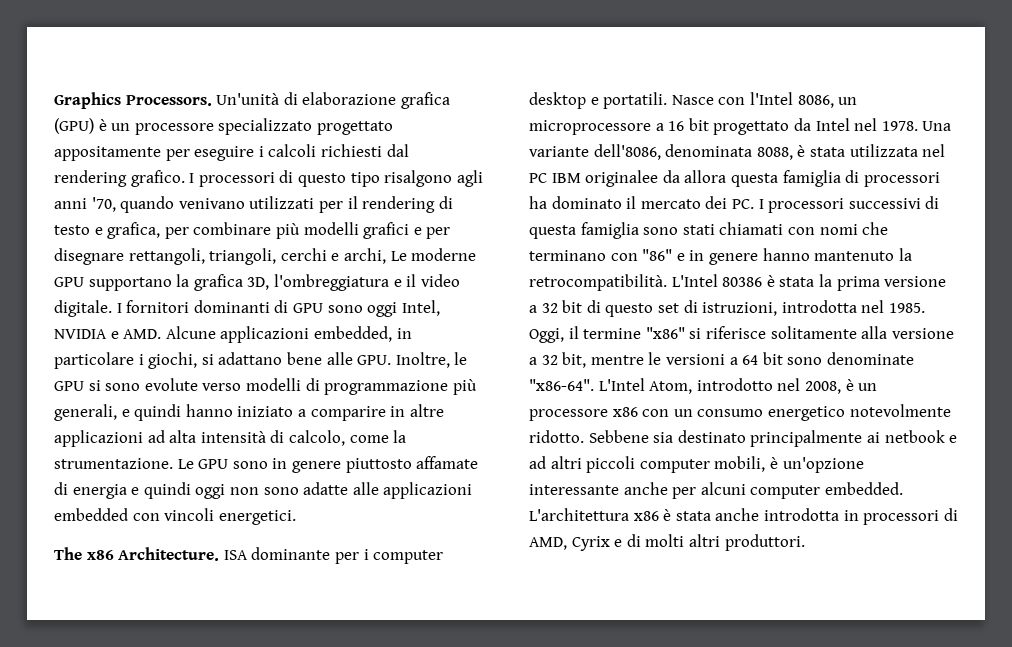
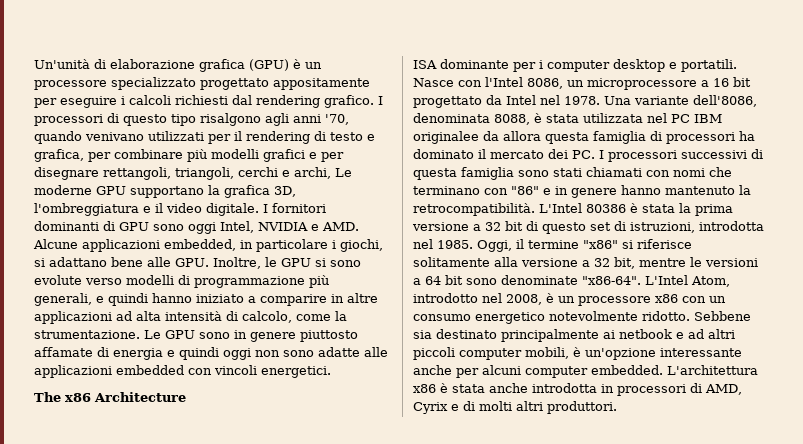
[54,92,212,109] Graphics Processors. -> (34, 64) none
[118,547,220,561] Architecture. -> [94,392,186,402] Architecture //

